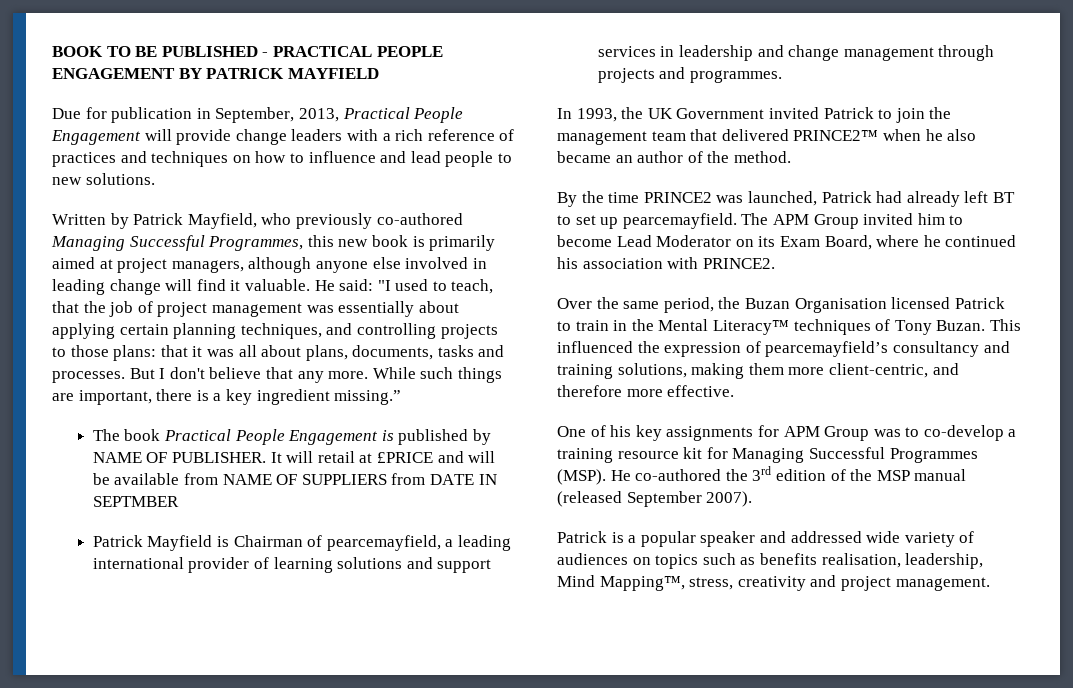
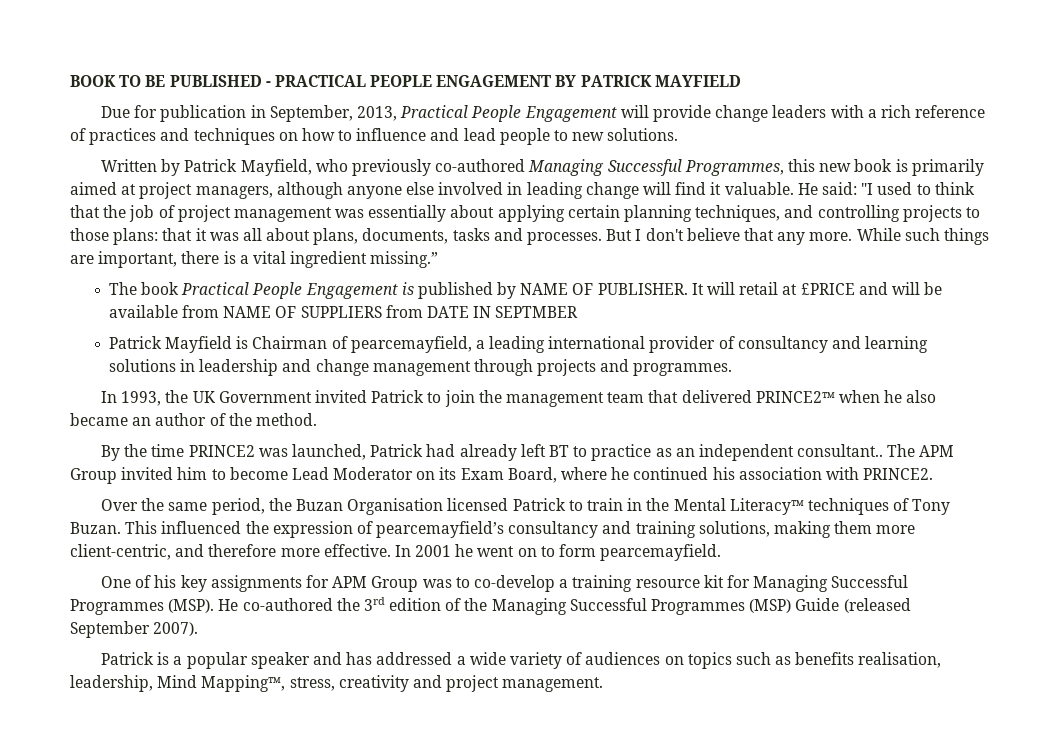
[451,279,494,294] teach, -> [934,182,975,195] think
[225,389,252,405] key -> [252,251,286,264] vital
[273,557,492,573] [597,46,656,57] learning solutions and support services -> [737,336,929,353] [108,359,176,372] consultancy and learning solutions
[575,213,737,229] set up pearcemayfield. -> [591,444,884,461] practice as an independent consultant..
(735, 391) none -> [394,544,722,561] In 2001 he went on to form pearcemayfield.
[876,469,967,481] MSP manual -> [491,598,840,615] Managing Successful Programmes (MSP) Guide
[790,531,862,543] addressed -> [346,652,466,665] has addressed a

